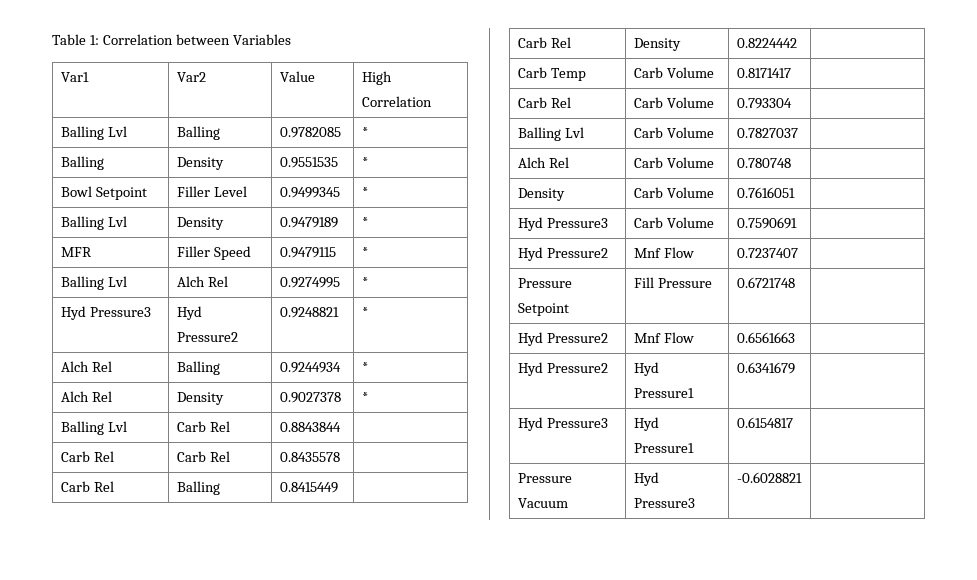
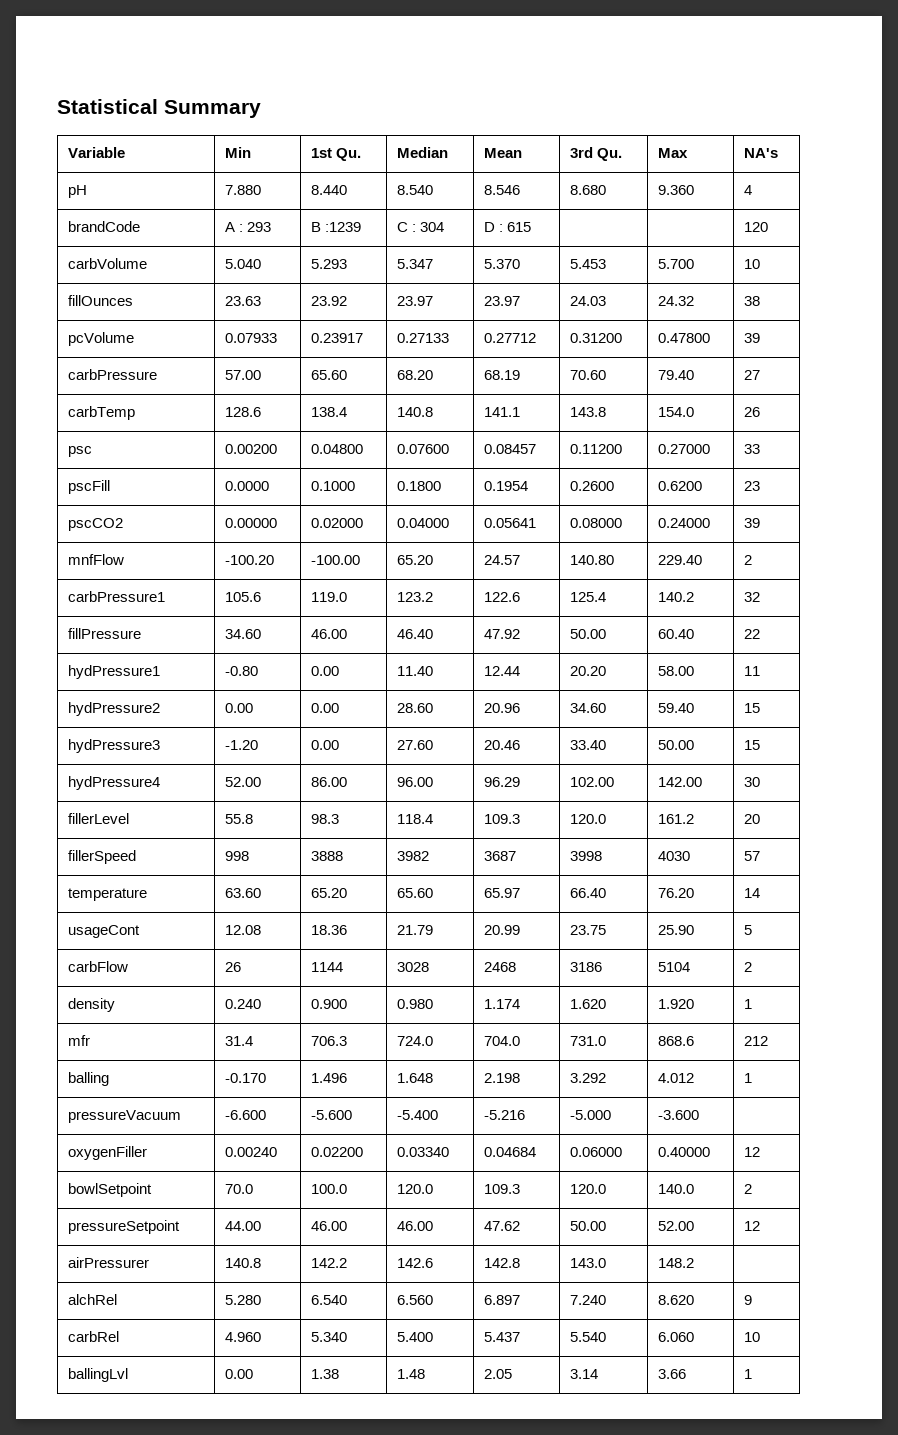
[52,34,291,45] [60,72,89,82] [176,72,206,82] [279,71,315,82] [361,71,392,85] [361,96,432,107] [60,126,127,140] [176,126,220,140] [279,127,341,138] [361,127,368,137] [60,156,104,170] [176,157,224,170] [279,157,338,168] [361,157,368,167] [60,186,147,200] [176,186,247,197] [279,187,340,198] [361,187,368,197] [60,216,127,230] [176,217,224,230] [279,217,338,228] [361,217,368,227] [60,247,92,257] [176,246,251,260] [279,247,336,258] [361,247,368,257] [60,276,127,290] [176,276,228,287] [279,277,340,288] [361,277,368,287] [60,306,151,320] [176,306,202,320] [176,332,238,342] [279,307,339,318] [361,307,368,317] [60,361,112,372] [176,361,220,375] [279,362,341,373] [361,362,368,372] [60,391,112,402] [176,392,224,405] [279,392,341,403] [361,392,368,402] [60,421,127,435] [176,421,230,432] [279,422,341,432] [60,451,114,462] [176,451,230,462] [279,452,340,462] [60,481,114,492] [176,481,220,495] [279,482,338,493] [517,37,571,48] [633,38,681,51] [736,38,797,48] [517,67,586,81] [633,67,714,78] [736,68,791,78] [517,97,571,108] [633,97,714,108] [736,98,792,109] [517,127,584,141] [633,127,714,138] [736,128,798,138] [517,157,569,168] [633,157,714,168] [736,158,791,168] [517,188,565,201] [633,187,714,198] [736,187,795,198] [517,217,608,231] [633,217,714,228] [736,217,797,229] [517,247,608,261] [633,247,694,258] [736,248,798,258] [517,278,572,288] [517,303,569,316] [633,277,712,288] [736,277,795,288] [517,332,608,346] [633,332,694,343] [736,332,795,343] [517,362,608,376] [633,362,659,376] [633,388,694,398] [736,362,795,374] [517,417,608,431] [633,417,659,431] [633,443,694,453] [736,417,793,428] [517,473,572,483] [517,498,568,508] [633,472,659,486] [633,498,695,508] [736,472,802,483] Table 1: Correlation between Variables // Var1 | Var2 | Value | High Correlation // Balling Lvl | Balling | 0.9782085 | * // Balling | Density | 0.9551535 | * // Bowl Setpoint | Filler Level | 0.9499345 | * // Balling Lvl | Density | 0.9479189 | * // MFR | Filler Speed | 0.9479115 | * // Balling Lvl | Alch Rel | 0.9274995 | * // Hyd Pressure3 | Hyd Pressure2 | 0.9248821 | * // Alch Rel | Balling | 0.9244934 | * // Alch Rel | Density | 0.9027378 | * // Balling Lvl | Carb Rel | 0.8843844 | // Carb Rel | Carb Rel | 0.8435578 | // Carb Rel | Balling | 0.8415449 | // Carb Rel | Density | 0.8224442 | // Carb Temp | Carb Volume | 0.8171417 | // Carb Rel | Carb Volume | 0.793304 | // Balling Lvl | Carb Volume | 0.7827037 | // Alch Rel | Carb Volume | 0.780748 | // Density | Carb Volume | 0.7616051 | // Hyd Pressure3 | Carb Volume | 0.7590691 | // Hyd Pressure2 | Mnf Flow | 0.7237407 | // Pressure Setpoint | Fill Pressure | 0.6721748 | // Hyd Pressure2 | Mnf Flow | 0.6561663 | // Hyd Pressure2 | Hyd Pressure1 | 0.6341679 | // Hyd Pressure3 | Hyd Pressure1 | 0.6154817 | // Pressure Vacuum | Hyd Pressure3 | -0.6028821 | -> [57,99,261,118] [67,147,125,158] [224,147,251,158] [310,148,361,161] [396,147,448,158] [483,148,522,158] [569,147,622,161] [657,148,688,158] [743,148,778,158] [67,185,87,198] [224,185,261,195] [310,185,347,195] [396,185,433,195] [483,185,520,195] [569,185,606,195] [657,185,694,195] [743,185,752,195] [67,221,140,232] [224,222,271,232] [310,222,361,232] [396,222,444,232] [483,222,531,232] [743,222,768,232] [67,258,147,269] [224,259,261,269] [310,259,347,269] [396,259,433,269] [483,259,520,269] [569,259,606,269] [657,259,694,269] [743,259,760,269] [67,295,133,306] [224,296,261,306] [310,296,347,306] [396,296,433,306] [483,296,520,306] [569,296,606,306] [657,296,694,306] [743,296,760,306] [67,332,134,346] [224,333,277,343] [310,333,363,343] [396,333,449,343] [483,333,536,343] [569,333,622,343] [657,333,710,343] [743,333,760,343] [67,369,157,380] [224,370,261,380] [310,370,347,380] [396,370,433,380] [483,370,520,380] [569,370,606,380] [657,370,694,380] [743,370,760,380] [67,406,135,420] [224,407,261,417] [310,407,347,417] [396,407,433,417] [483,407,520,417] [569,407,606,417] [657,407,694,417] [743,407,760,417] [67,446,92,457] [224,444,277,454] [310,444,363,454] [396,444,449,454] [483,444,536,454] [569,444,622,454] [657,444,710,454] [743,444,760,454] [67,480,110,494] [224,481,269,491] [310,481,355,491] [396,481,441,491] [483,481,528,491] [569,481,614,491] [657,481,702,491] [743,481,760,491] [67,518,123,531] [224,518,277,528] [310,518,363,528] [396,518,449,528] [483,518,536,528] [569,518,622,528] [657,518,710,528] [743,518,760,528] [67,554,124,565] [224,555,274,565] [310,555,360,565] [396,555,433,565] [483,555,520,565] [569,555,614,565] [657,555,702,565] [743,555,752,565] [67,591,165,602] [224,592,261,602] [310,592,347,602] [396,592,433,602] [483,592,520,602] [569,592,606,602] [657,592,694,602] [743,592,760,602] [67,628,141,639] [224,629,261,639] [310,629,347,639] [396,629,433,639] [483,629,520,639] [569,629,606,639] [657,629,694,639] [743,629,760,639] [67,665,160,679] [224,666,258,676] [310,666,339,676] [396,666,433,676] [483,666,520,676] [569,666,606,676] [657,666,694,676] [743,666,760,676] [67,702,160,716] [224,703,253,713] [310,703,339,713] [396,703,433,713] [483,703,520,713] [569,703,606,713] [657,703,694,713] [743,703,760,713] [67,739,160,753] [224,740,258,750] [310,740,339,750] [396,740,433,750] [483,740,520,750] [569,740,606,750] [657,740,694,750] [743,740,760,750] [67,776,160,790] [224,777,261,787] [310,777,347,787] [396,777,433,787] [483,777,520,787] [569,777,614,787] [657,777,702,787] [743,777,760,787] [67,813,129,824] [224,814,253,824] [310,814,339,824] [396,814,433,824] [483,814,520,824] [569,814,606,824] [657,814,694,824] [743,814,760,824] [67,850,136,864] [224,851,249,861] [310,851,343,861] [396,851,429,861] [483,851,516,861] [569,851,602,861] [657,851,690,861] [743,851,760,861] [67,888,147,901] [224,888,261,898] [310,888,347,898] [396,888,433,898] [483,888,520,898] [569,888,606,898] [657,888,694,898] [743,888,760,898] [67,925,140,938] [224,925,261,935] [310,925,347,935] [396,925,433,935] [483,925,520,935] [569,925,606,935] [657,925,694,935] [743,925,752,935] [67,961,128,972] [224,962,241,972] [310,962,343,972] [396,962,429,972] [483,962,516,972] [569,962,602,972] [657,962,690,972] [743,962,752,972] [67,998,115,1012] [224,999,261,1009] [310,999,347,1009] [396,999,433,1009] [483,999,520,1009] [569,999,606,1009] [657,999,694,1009] [743,999,752,1009] [67,1035,90,1046] [224,1036,253,1046] [310,1036,347,1046] [396,1036,433,1046] [483,1036,520,1046] [569,1036,606,1046] [657,1036,694,1046] [743,1036,768,1046] [67,1072,109,1086] [224,1073,266,1083] [310,1073,347,1083] [396,1073,433,1083] [483,1073,520,1083] [569,1073,606,1083] [657,1073,694,1083] [743,1073,752,1083] [67,1110,181,1123] [224,1110,266,1120] [310,1110,352,1120] [396,1110,438,1120] [483,1110,525,1120] [569,1110,611,1120] [657,1110,699,1120] [67,1146,147,1160] [224,1147,277,1157] [310,1147,363,1157] [396,1147,449,1157] [483,1147,536,1157] [569,1147,622,1157] [657,1147,710,1157] [743,1147,760,1157] [67,1183,152,1197] [224,1184,253,1194] [310,1184,347,1194] [396,1184,433,1194] [483,1184,520,1194] [569,1184,606,1194] [657,1184,694,1194] [743,1184,752,1194] [67,1220,180,1234] [224,1221,261,1231] [310,1221,347,1231] [396,1221,433,1231] [483,1221,520,1231] [569,1221,606,1231] [657,1221,694,1231] [743,1221,760,1231] [67,1257,149,1268] [224,1258,261,1268] [310,1258,347,1268] [396,1258,433,1268] [483,1258,520,1268] [569,1258,606,1268] [657,1258,694,1268] [67,1294,117,1305] [224,1295,261,1305] [310,1295,347,1305] [396,1295,433,1305] [483,1295,520,1305] [569,1295,606,1305] [657,1295,694,1305] [743,1295,752,1305] [67,1331,119,1342] [224,1332,261,1342] [310,1332,347,1342] [396,1332,433,1342] [483,1332,520,1342] [569,1332,606,1342] [657,1332,694,1342] [743,1332,760,1342] [67,1368,128,1382] [224,1369,253,1379] [310,1369,339,1379] [396,1369,425,1379] [483,1369,512,1379] [569,1369,598,1379] [657,1369,686,1379] [743,1369,752,1379] Statistical Summary // Variable | Min | 1st Qu. | Median | Mean | 3rd Qu. | Max | NA's // pH | 7.880 | 8.440 | 8.540 | 8.546 | 8.680 | 9.360 | 4 // brandCode | A : 293 | B :1239 | C : 304 | D : 615 | | | 120 // carbVolume | 5.040 | 5.293 | 5.347 | 5.370 | 5.453 | 5.700 | 10 // fillOunces | 23.63 | 23.92 | 23.97 | 23.97 | 24.03 | 24.32 | 38 // pcVolume | 0.07933 | 0.23917 | 0.27133 | 0.27712 | 0.31200 | 0.47800 | 39 // carbPressure | 57.00 | 65.60 | 68.20 | 68.19 | 70.60 | 79.40 | 27 // carbTemp | 128.6 | 138.4 | 140.8 | 141.1 | 143.8 | 154.0 | 26 // psc | 0.00200 | 0.04800 | 0.07600 | 0.08457 | 0.11200 | 0.27000 | 33 // pscFill | 0.0000 | 0.1000 | 0.1800 | 0.1954 | 0.2600 | 0.6200 | 23 // pscCO2 | 0.00000 | 0.02000 | 0.04000 | 0.05641 | 0.08000 | 0.24000 | 39 // mnfFlow | -100.20 | -100.00 | 65.20 | 24.57 | 140.80 | 229.40 | 2 // carbPressure1 | 105.6 | 119.0 | 123.2 | 122.6 | 125.4 | 140.2 | 32 // fillPressure | 34.60 | 46.00 | 46.40 | 47.92 | 50.00 | 60.40 | 22 // hydPressure1 | -0.80 | 0.00 | 11.40 | 12.44 | 20.20 | 58.00 | 11 // hydPressure2 | 0.00 | 0.00 | 28.60 | 20.96 | 34.60 | 59.40 | 15 // hydPressure3 | -1.20 | 0.00 | 27.60 | 20.46 | 33.40 | 50.00 | 15 // hydPressure4 | 52.00 | 86.00 | 96.00 | 96.29 | 102.00 | 142.00 | 30 // fillerLevel | 55.8 | 98.3 | 118.4 | 109.3 | 120.0 | 161.2 | 20 // fillerSpeed | 998 | 3888 | 3982 | 3687 | 3998 | 4030 | 57 // temperature | 63.60 | 65.20 | 65.60 | 65.97 | 66.40 | 76.20 | 14 // usageCont | 12.08 | 18.36 | 21.79 | 20.99 | 23.75 | 25.90 | 5 // carbFlow | 26 | 1144 | 3028 | 2468 | 3186 | 5104 | 2 // density | 0.240 | 0.900 | 0.980 | 1.174 | 1.620 | 1.920 | 1 // mfr | 31.4 | 706.3 | 724.0 | 704.0 | 731.0 | 868.6 | 212 // balling | -0.170 | 1.496 | 1.648 | 2.198 | 3.292 | 4.012 | 1 // pressureVacuum | -6.600 | -5.600 | -5.400 | -5.216 | -5.000 | -3.600 | // oxygenFiller | 0.00240 | 0.02200 | 0.03340 | 0.04684 | 0.06000 | 0.40000 | 12 // bowlSetpoint | 70.0 | 100.0 | 120.0 | 109.3 | 120.0 | 140.0 | 2 // pressureSetpoint | 44.00 | 46.00 | 46.00 | 47.62 | 50.00 | 52.00 | 12 // airPressurer | 140.8 | 142.2 | 142.6 | 142.8 | 143.0 | 148.2 | // alchRel | 5.280 | 6.540 | 6.560 | 6.897 | 7.240 | 8.620 | 9 // carbRel | 4.960 | 5.340 | 5.400 | 5.437 | 5.540 | 6.060 | 10 // ballingLvl | 0.00 | 1.38 | 1.48 | 2.05 | 3.14 | 3.66 | 1

